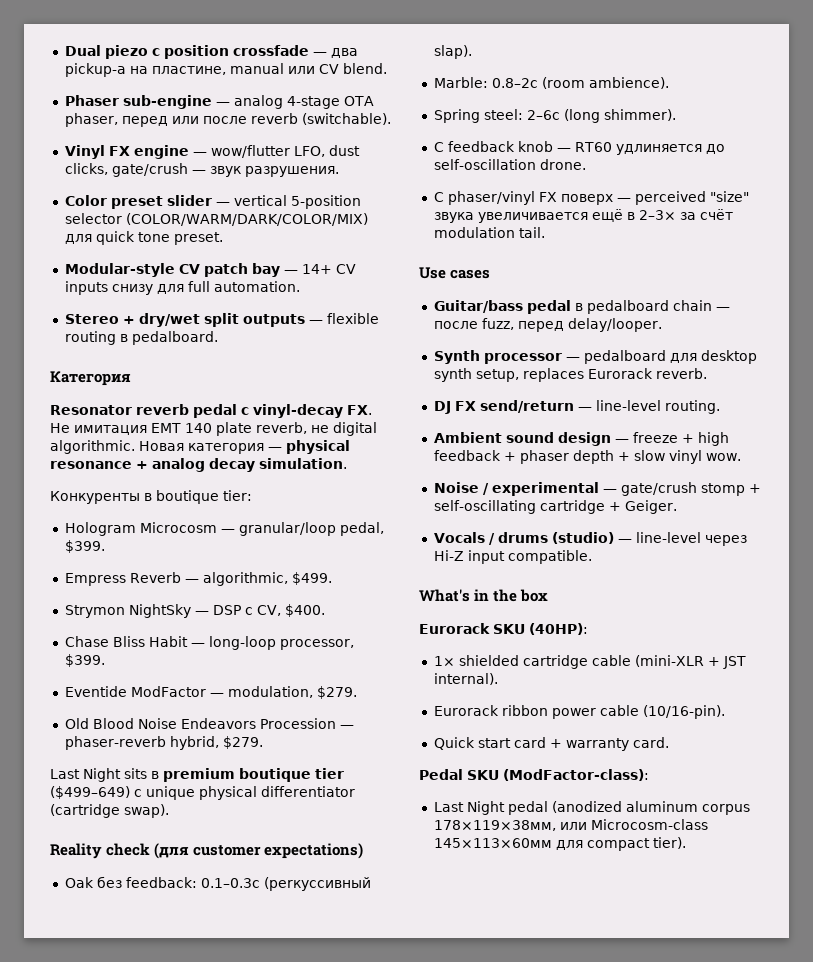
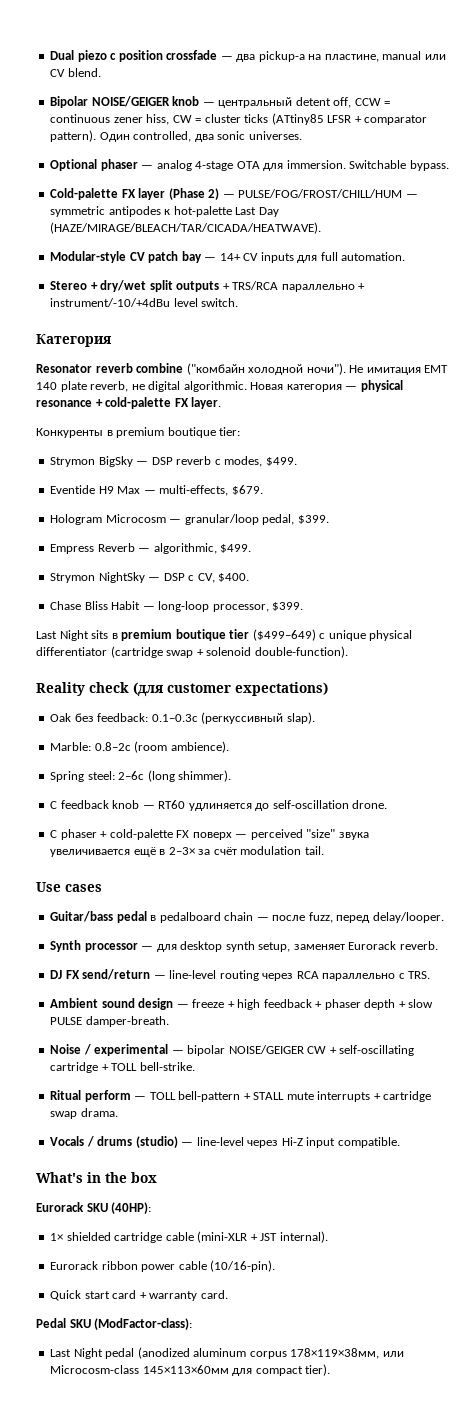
[64,95,374,109] [64,113,391,127] [64,145,360,159] [64,163,339,177] [64,195,361,209] [64,213,368,226] [64,231,223,245] Phaser sub-engine — analog 4-stage OTA phaser, перед или после reverb (switchable). // Vinyl FX engine — wow/flutter LFO, dust clicks, gate/crush — звук разрушения. // Color preset slider — vertical 5-position selector (COLOR/WARM/DARK/COLOR/MIX) для quick tone preset. -> [50,96,391,108] [50,113,428,125] [50,130,302,142] [50,159,449,171] [50,188,418,200] [50,206,279,217] [50,222,322,234] Bipolar NOISE/GEIGER knob — центральный detent off, CCW = continuous zener hiss, CW = cluster ticks (ATtiny85 LFSR + comparator pattern). Один controlled, два sonic universes. // Optional phaser — analog 4-stage OTA для immersion. Switchable bypass. // Cold-palette FX layer (Phase 2) — PULSE/FOG/FROST/CHILL/HUM — symmetric antipodes к hot-palette Last Day (HAZE/MIRAGE/BLEACH/TAR/CICADA/HEATWAVE).
[111,284,153,295] снизу -> (294, 257) none
[308,313,379,324] [64,331,218,345] — flexible routing в pedalboard. -> [222,281,366,292] [50,298,239,307] + TRS/RCA параллельно + instrument/-10/+4dBu level switch.
[193,404,372,418] pedal с vinyl-decay FX. -> [136,363,346,375] combine ("комбайн холодной ночи").
[152,458,347,472] analog decay simulation. -> [105,397,222,409] cold-palette FX layer.
(152, 497) none -> [116,427,165,438] premium
(252, 495) none -> [50,456,297,467] [50,485,263,496] // Strymon BigSky — DSP reverb с modes, $499. // Eventide H9 Max — multi-effects, $679.
[64,686,357,699] [64,718,354,729] [64,736,263,750] // Eventide ModFactor — modulation, $279. // Old Blood Noise Endeavors Procession — phaser-reverb hybrid, $279. -> (304, 606) none
[124,804,169,818] swap). -> [166,646,348,658] swap + solenoid double-function).
[447,191,535,205] phaser/vinyl -> [60,829,173,840] phaser + cold-palette
[583,350,666,364] pedalboard -> (154, 948) none
[522,368,584,382] replaces -> [293,944,345,950] заменяет
[664,400,720,414] routing. -> [219,970,431,981] routing через RCA параллельно с TRS.
[668,450,741,464] vinyl wow. -> [50,1016,169,1027] PULSE damper-breath.
[620,482,745,496] gate/crush stomp -> [187,1045,327,1056] bipolar NOISE/GEIGER CW
[624,500,677,514] Geiger. -> [111,1062,195,1071] [50,1090,432,1102] [50,1108,118,1119] TOLL bell-strike. // Ritual perform — TOLL bell-pattern + STALL mute interrupts + cartridge swap drama.

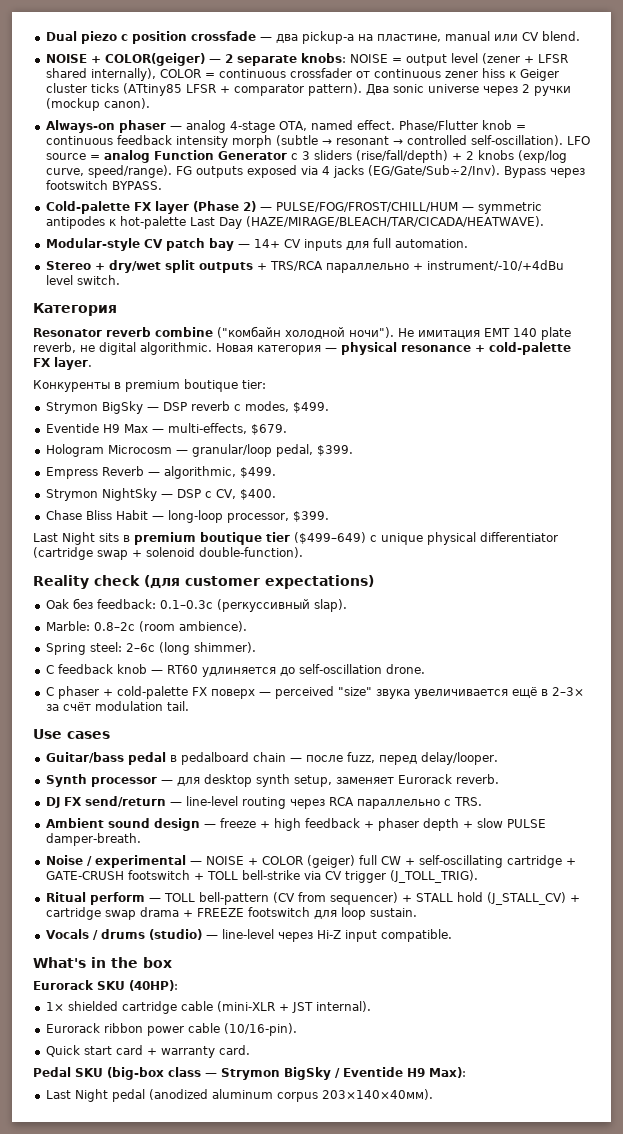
[50,96,391,108] [50,114,202,125] Bipolar NOISE/GEIGER knob — центральный detent off, CCW = continuous zener hiss, CW = -> [45,53,568,66] [45,68,559,81] NOISE + COLOR(geiger) — 2 separate knobs: NOISE = output level (zener + LFSR shared internally), COLOR = continuous crossfader от continuous zener hiss к Geiger
[99,131,302,142] [50,159,449,171] Один controlled, два sonic universes. // Optional phaser — analog 4-stage OTA для immersion. Switchable bypass. -> [365,84,571,96] [45,98,150,111] [45,120,526,133] [45,135,590,148] [45,150,567,163] [45,165,585,178] [45,180,162,190] Два sonic universe через 2 ручки (mockup canon). // Always-on phaser — analog 4-stage OTA, named effect. Phase/Flutter knob = continuous feedback intensity morph (subtle → resonant → controlled self-oscillation). LFO source = analog Function Generator с 3 sliders (rise/fall/depth) + 2 knobs (exp/log curve, speed/range). FG outputs exposed via 4 jacks (EG/Gate/Sub÷2/Inv). Bypass через footswitch BYPASS.
[187,1045,304,1056] bipolar NOISE/GEIGER -> [205,855,377,868] NOISE + COLOR (geiger) full
[111,1062,195,1071] TOLL bell-strike. -> [45,870,478,883] GATE-CRUSH footswitch + TOLL bell-strike via CV trigger (J_TOLL_TRIG).
[243,1091,432,1102] [50,1108,118,1119] + STALL mute interrupts + cartridge swap drama. -> [272,892,580,905] [45,907,417,920] (CV from sequencer) + STALL hold (J_STALL_CV) + cartridge swap drama + FREEZE footswitch для loop sustain.
[94,1318,193,1330] (ModFactor-class): -> [107,1067,466,1080] (big-box class — Strymon BigSky / Eventide H9 Max):
[290,1348,404,1359] [50,1364,331,1376] 178×119×38мм, или Microcosm-class 145×113×60мм для compact tier). -> [321,1089,433,1100] 203×140×40мм).

